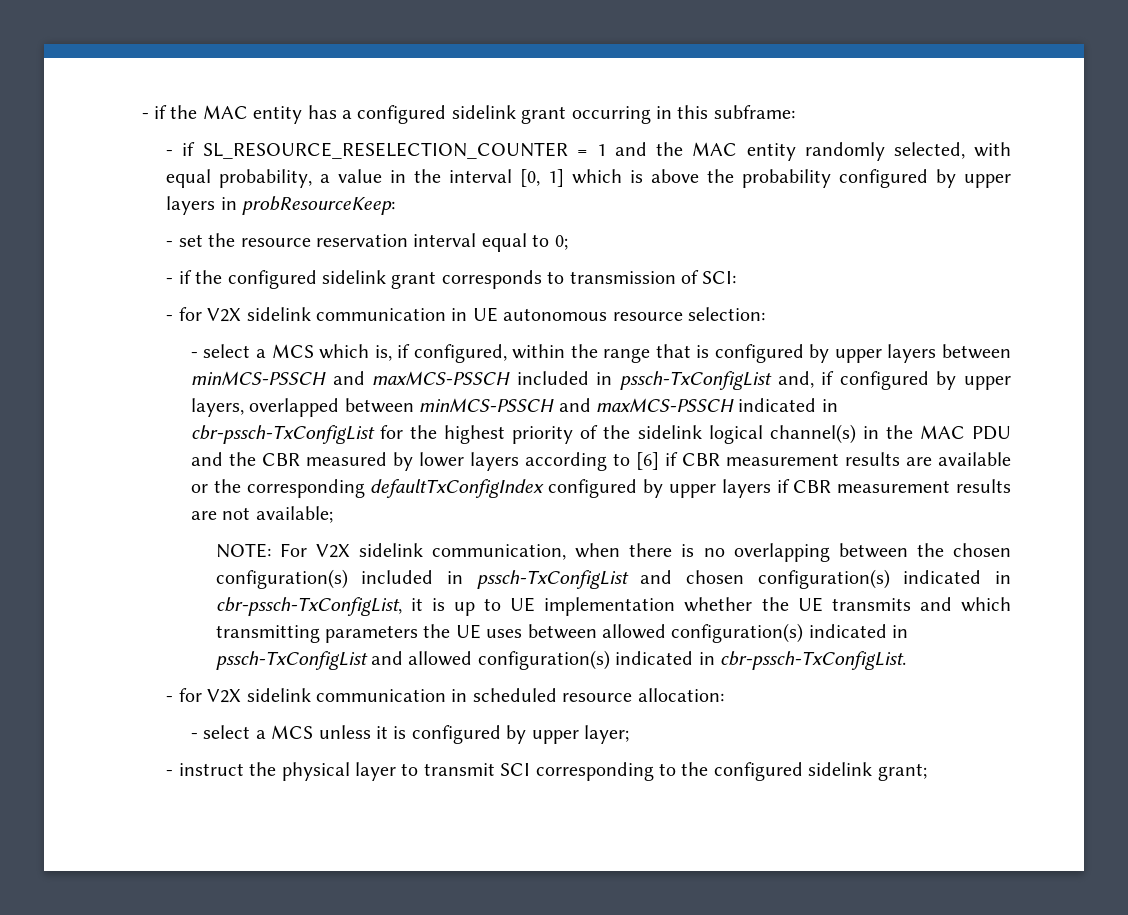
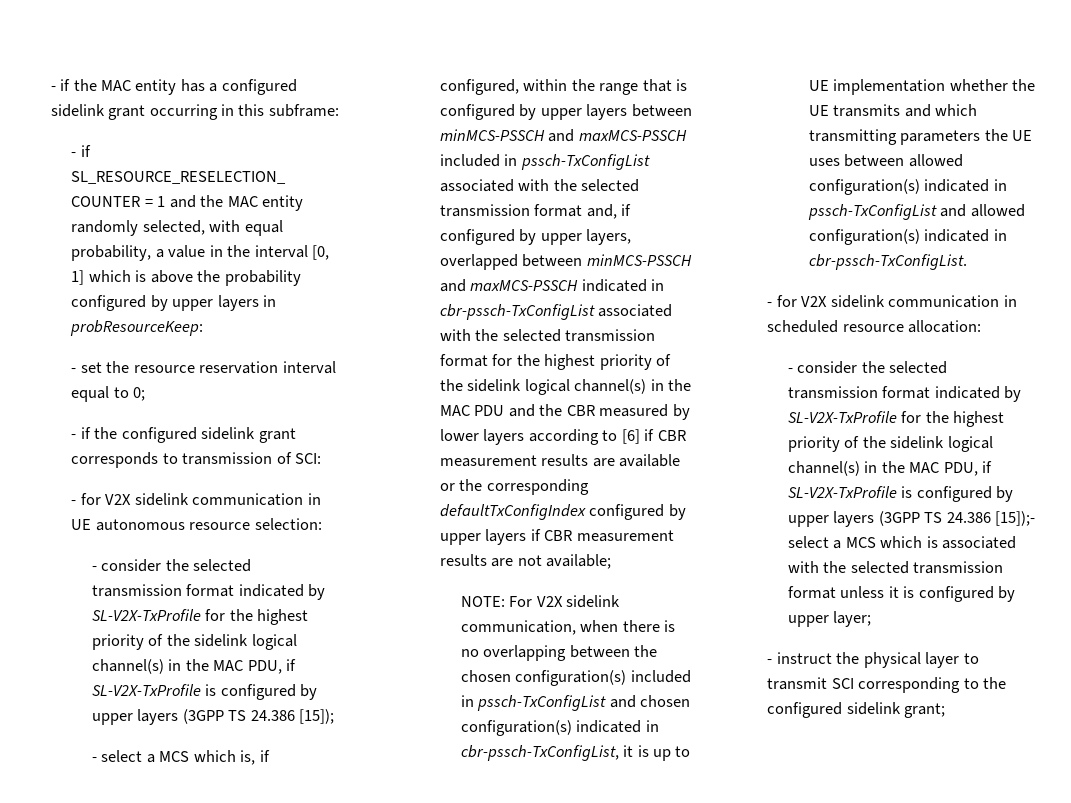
(765, 314) none -> [91,559,252,572] [91,584,326,600] [91,609,309,625] [91,634,297,650] [91,659,297,674] [91,684,318,700] [91,709,335,725] // - consider the selected transmission format indicated by SL-V2X-TxProfile for the highest priority of the sidelink logical channel(s) in the MAC PDU, if SL-V2X-TxProfile is configured by upper layers (3GPP TS 24.386 [15]);
(772, 380) none -> [439,179,640,192] [439,204,583,217] associated with the selected transmission format
(375, 434) none -> [598,304,673,317] [439,329,656,342] [439,354,488,367] associated with the selected transmission format
[203,725,314,739] select a MCS -> [797,361,948,374] [787,386,1022,402] [787,411,1005,427] [787,436,993,452] [787,461,993,476] [787,486,1014,502] [787,511,1036,527] [787,536,1017,549] [787,561,1004,574] [787,586,836,599] consider the selected transmission format indicated by SL-V2X-TxProfile for the highest priority of the sidelink logical channel(s) in the MAC PDU, if SL-V2X-TxProfile is configured by upper layers (3GPP TS 24.386 [15]);- select a MCS which is associated with the selected transmission format

